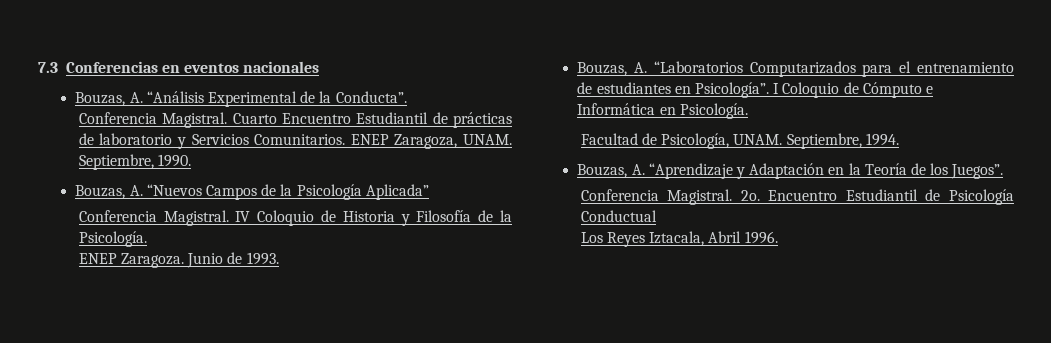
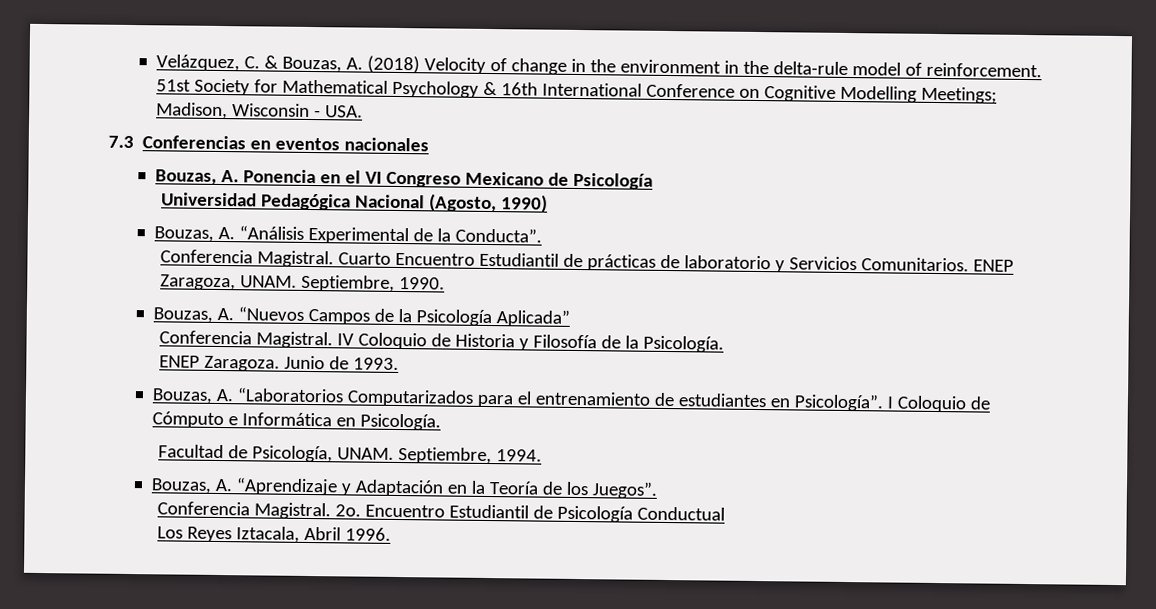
(38, 67) none -> [156,54,1042,78] [156,78,997,104] [156,102,364,120] Velázquez, C. & Bouzas, A. (2018) Velocity of change in the environment in the delta-rule model of reinforcement. 51st Society for Mathematical Psychology & 16th International Conference on Cognitive Modelling Meetings; Madison, Wisconsin - USA. //
(320, 67) none -> [155,169,654,190] [161,192,549,213] // Bouzas, A. Ponencia en el VI Congreso Mexicano de Psicología // Universidad Pedagógica Nacional (Agosto, 1990)

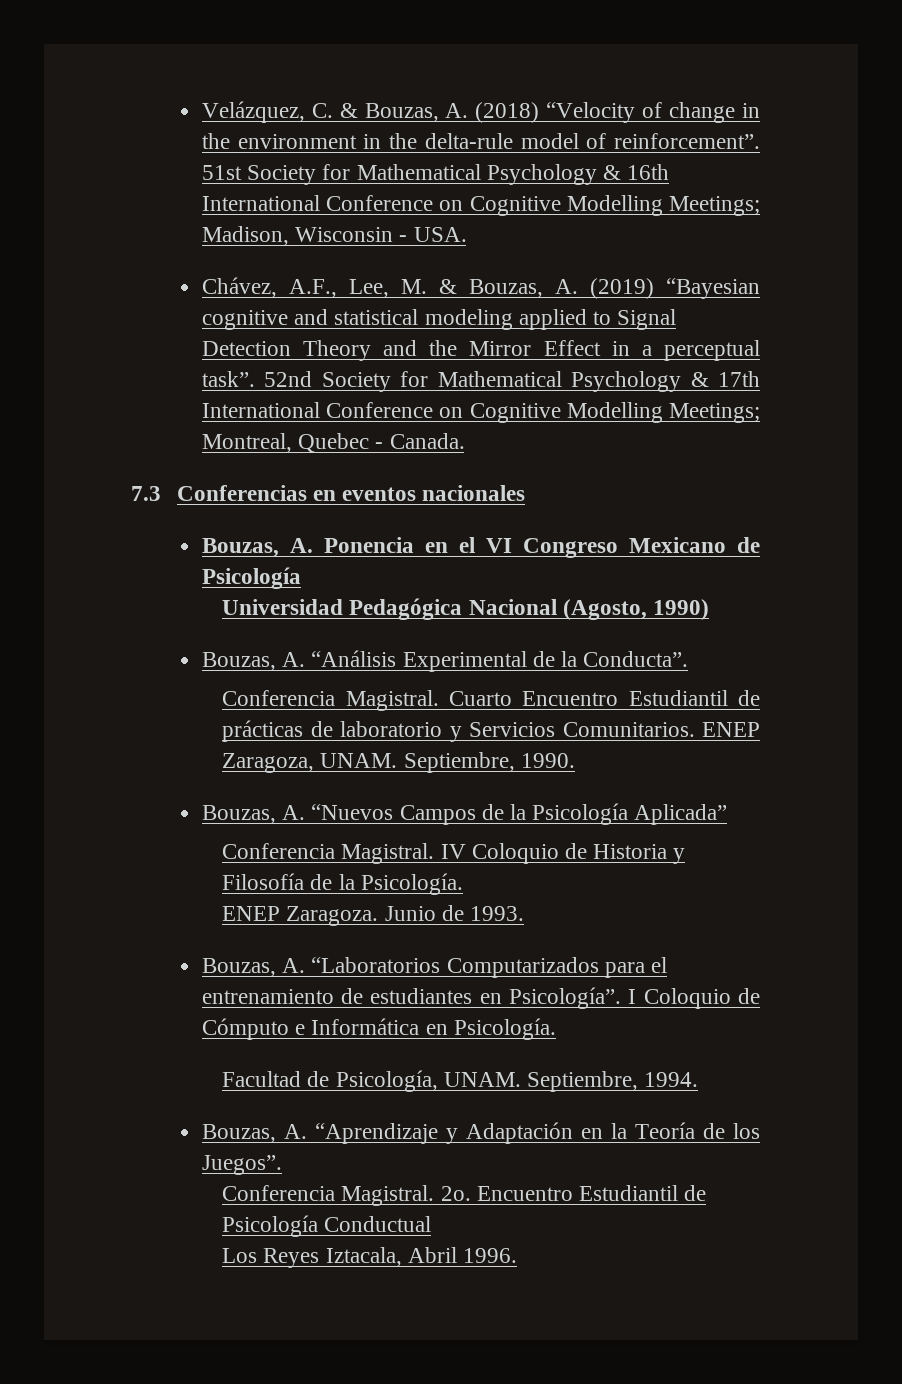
[424,57,487,74] Velocity -> [546,102,636,123] “Velocity
[925,62,1042,78] reinforcement. -> [613,133,760,149] reinforcement”.
(364, 111) none -> [201,277,760,299] [201,309,677,330] [201,340,760,361] [201,371,760,392] [201,402,760,423] [201,433,465,453] // Chávez, A.F., Lee, M. & Bouzas, A. (2019) “Bayesian cognitive and statistical modeling applied to Signal Detection Theory and the Mirror Effect in a perceptual task”. 52nd Society for Mathematical Psychology & 17th International Conference on Cognitive Modelling Meetings; Montreal, Quebec - Canada.

